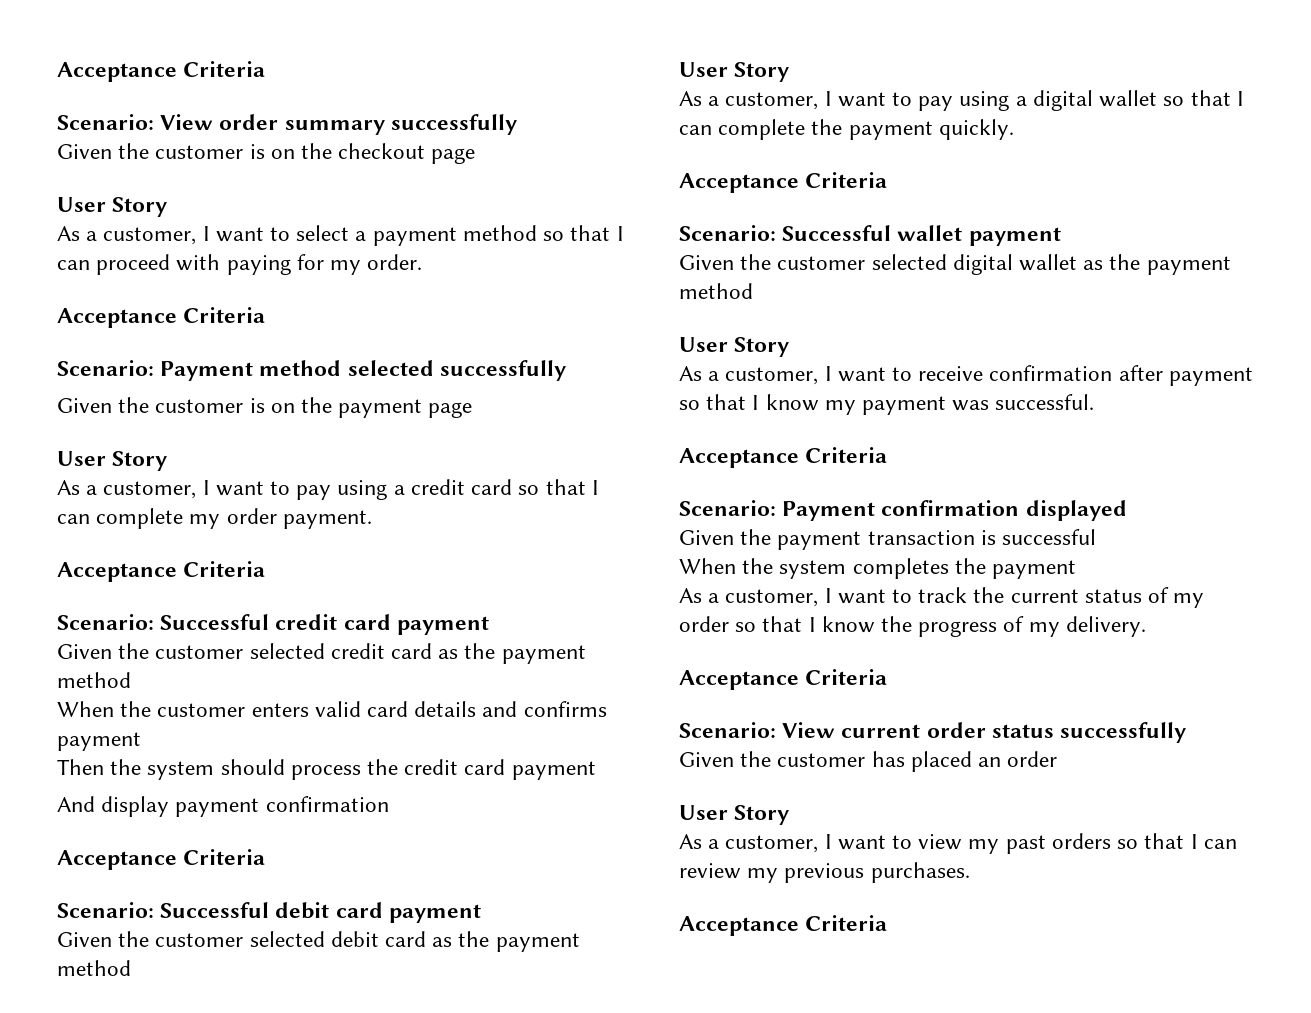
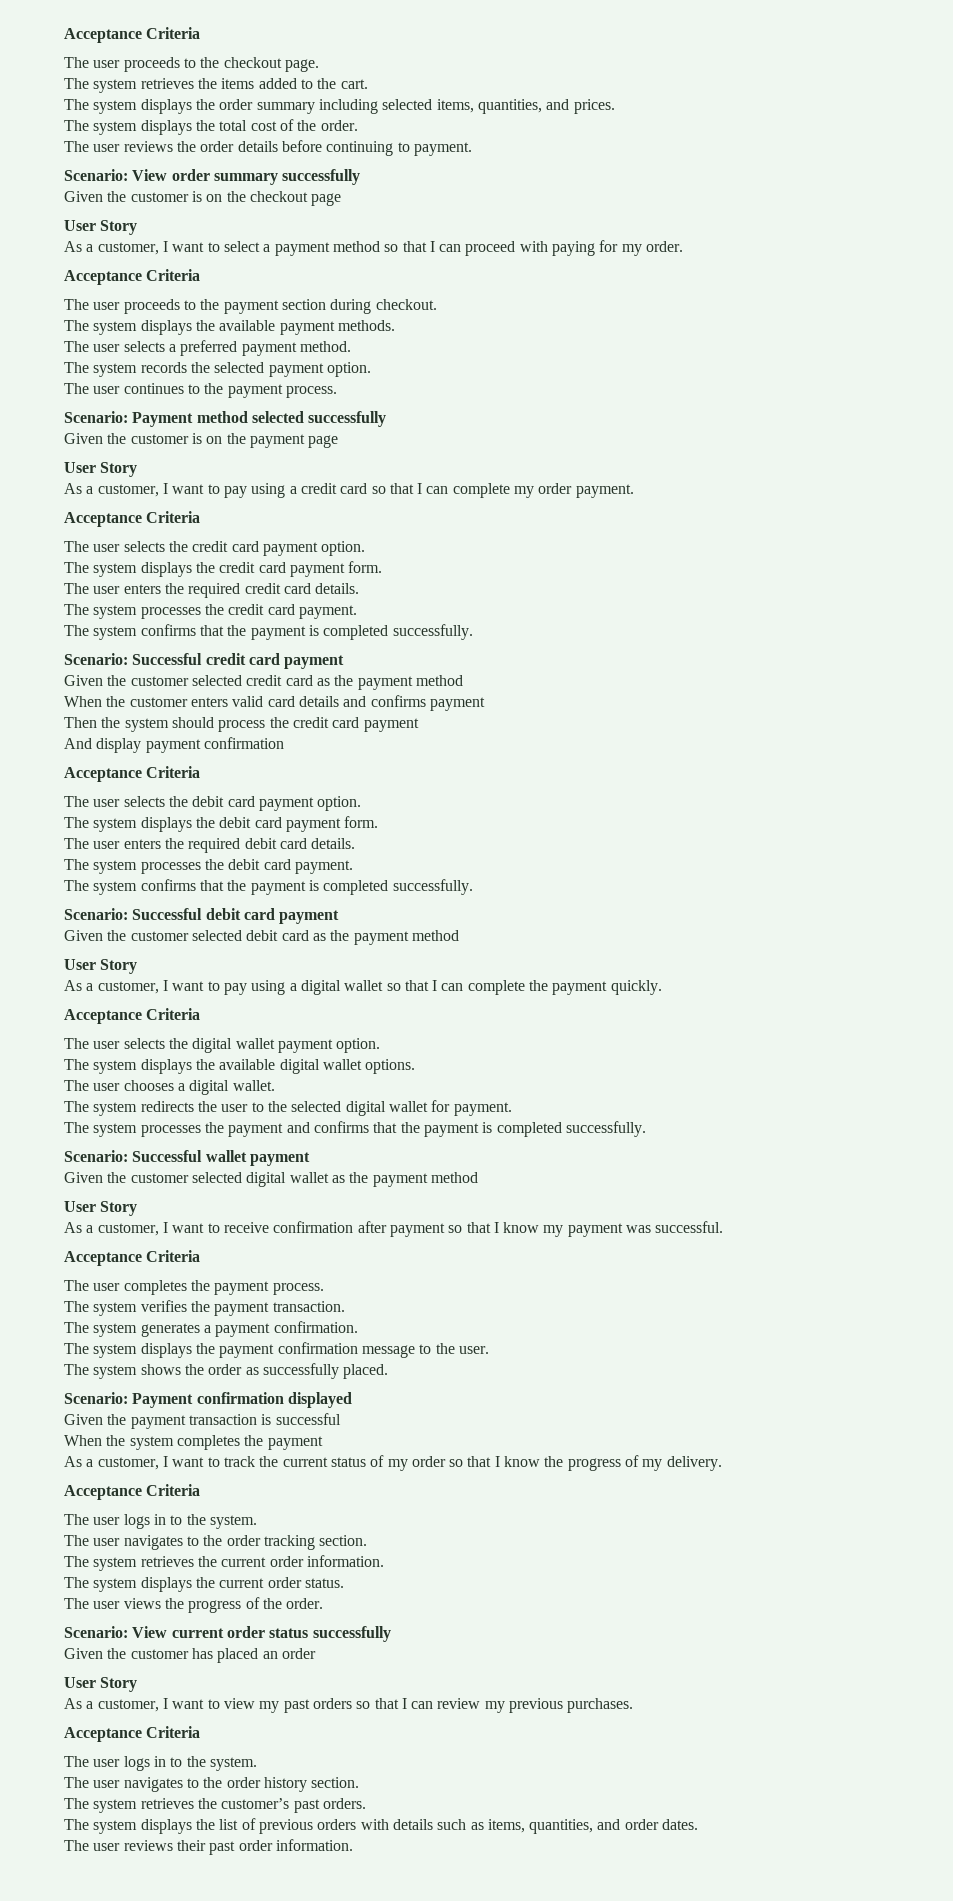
[57,61,266,82] Acceptance Criteria -> [64,27,201,43] [64,57,319,72] [64,78,368,93] [64,99,615,114] [64,119,358,135] [64,140,472,156] Acceptance Criteria // The user proceeds to the checkout page. // The system retrieves the items added to the cart. // The system displays the order summary including selected items, quantities, and prices. // The system displays the total cost of the order. // The user reviews the order details before continuing to payment.
(266, 315) none -> [64,299,437,314] [64,320,395,335] [64,340,351,356] [64,362,371,377] [64,383,337,398] // The user proceeds to the payment section during checkout. // The system displays the available payment methods. // The user selects a preferred payment method. // The system records the selected payment option. // The user continues to the payment process.
(266, 569) none -> [64,541,366,556] [64,561,383,577] [64,583,360,598] [64,604,357,619] [64,624,473,640] // The user selects the credit card payment option. // The system displays the credit card payment form. // The user enters the required credit card details. // The system processes the credit card payment. // The system confirms that the payment is completed successfully.
(266, 857) none -> [64,796,362,811] [64,816,379,832] [64,838,356,853] [64,859,353,874] [64,879,473,895] // The user selects the debit card payment option. // The system displays the debit card payment form. // The user enters the required debit card details. // The system processes the debit card payment. // The system confirms that the payment is completed successfully.
(888, 180) none -> [64,1038,381,1053] [64,1059,416,1074] [64,1080,275,1095] [64,1100,512,1116] [64,1121,646,1137] // The user selects the digital wallet payment option. // The system displays the available digital wallet options. // The user chooses a digital wallet. // The system redirects the user to the selected digital wallet for payment. // The system processes the payment and confirms that the payment is completed successfully.
(888, 455) none -> [64,1280,324,1295] [64,1300,345,1316] [64,1321,358,1337] [64,1342,489,1358] [64,1363,389,1379] // The user completes the payment process. // The system verifies the payment transaction. // The system generates a payment confirmation. // The system displays the payment confirmation message to the user. // The system shows the order as successfully placed.
(888, 677) none -> [64,1514,257,1529] [64,1535,368,1550] [64,1555,384,1571] [64,1577,344,1592] [64,1597,324,1613] // The user logs in to the system. // The user navigates to the order tracking section. // The system retrieves the current order information. // The system displays the current order status. // The user views the progress of the order.
(888, 923) none -> [64,1756,257,1771] [64,1777,360,1792] [64,1798,366,1813] [64,1818,699,1834] [64,1839,353,1855] // The user logs in to the system. // The user navigates to the order history section. // The system retrieves the customer’s past orders. // The system displays the list of previous orders with details such as items, quantities, and order dates. // The user reviews their past order information.

